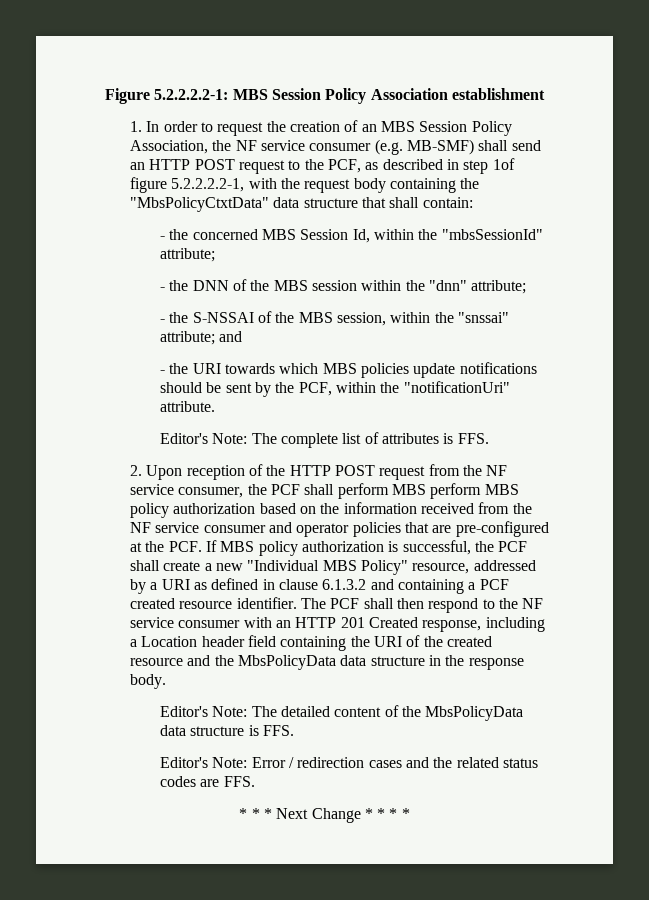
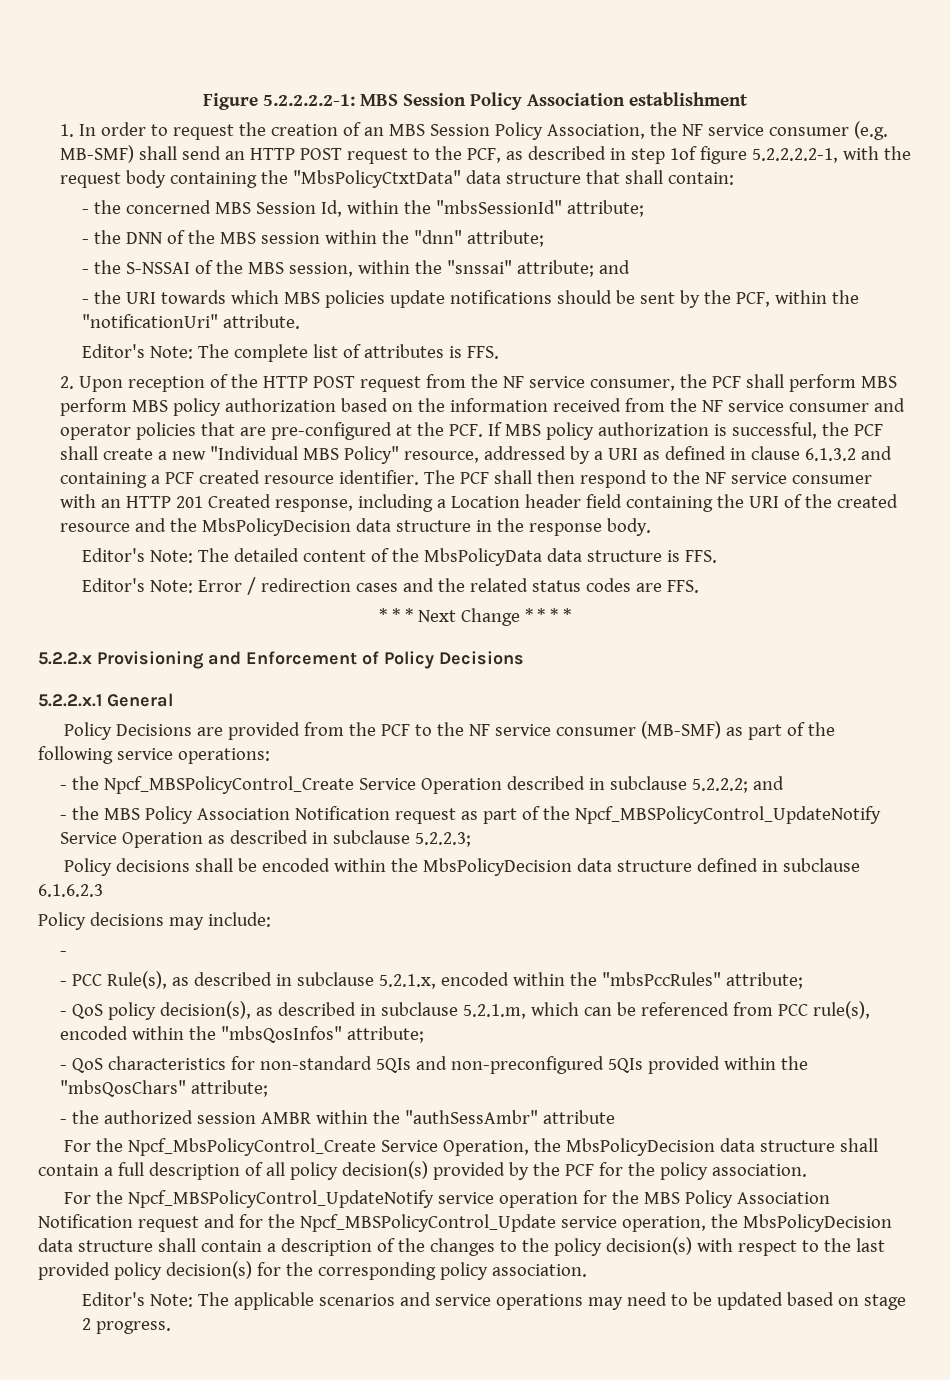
[238,655,337,670] MbsPolicyData -> [201,518,351,536] MbsPolicyDecision
(410, 813) none -> [38,651,524,669] [38,693,173,707] [63,721,835,740] [38,746,270,764] [59,776,784,794] [59,806,881,824] [59,830,471,848] [63,858,860,876] [38,884,103,897] [38,912,271,930] [59,951,67,956] [59,971,803,989] [59,1001,870,1020] [59,1026,424,1043] [59,1056,808,1074] [59,1080,268,1097] [59,1110,615,1124] [63,1138,878,1156] [38,1161,807,1180] [63,1190,830,1208] [38,1214,892,1232] [38,1237,885,1256] [38,1261,587,1280] [81,1292,906,1310] [81,1318,171,1334] // 5.2.2.x Provisioning and Enforcement of Policy Decisions // 5.2.2.x.1 General // Policy Decisions are provided from the PCF to the NF service consumer (MB-SMF) as part of the following service operations: // - the Npcf_MBSPolicyControl_Create Service Operation described in subclause 5.2.2.2; and // - the MBS Policy Association Notification request as part of the Npcf_MBSPolicyControl_UpdateNotify Service Operation as described in subclause 5.2.2.3; // Policy decisions shall be encoded within the MbsPolicyDecision data structure defined in subclause 6.1.6.2.3 // Policy decisions may include: // - // - PCC Rule(s), as described in subclause 5.2.1.x, encoded within the "mbsPccRules" attribute; // - QoS policy decision(s), as described in subclause 5.2.1.m, which can be referenced from PCC rule(s), encoded within the "mbsQosInfos" attribute; // - QoS characteristics for non-standard 5QIs and non-preconfigured 5QIs provided within the "mbsQosChars" attribute; // - the authorized session AMBR within the "authSessAmbr" attribute // For the Npcf_MbsPolicyControl_Create Service Operation, the MbsPolicyDecision data structure shall contain a full description of all policy decision(s) provided by the PCF for the policy association. // For the Npcf_MBSPolicyControl_UpdateNotify service operation for the MBS Policy Association Notification request and for the Npcf_MBSPolicyControl_Update service operation, the MbsPolicyDecision data structure shall contain a description of the changes to the policy decision(s) with respect to the last provided policy decision(s) for the corresponding policy association. // Editor's Note: The applicable scenarios and service operations may need to be updated based on stage 2 progress.

